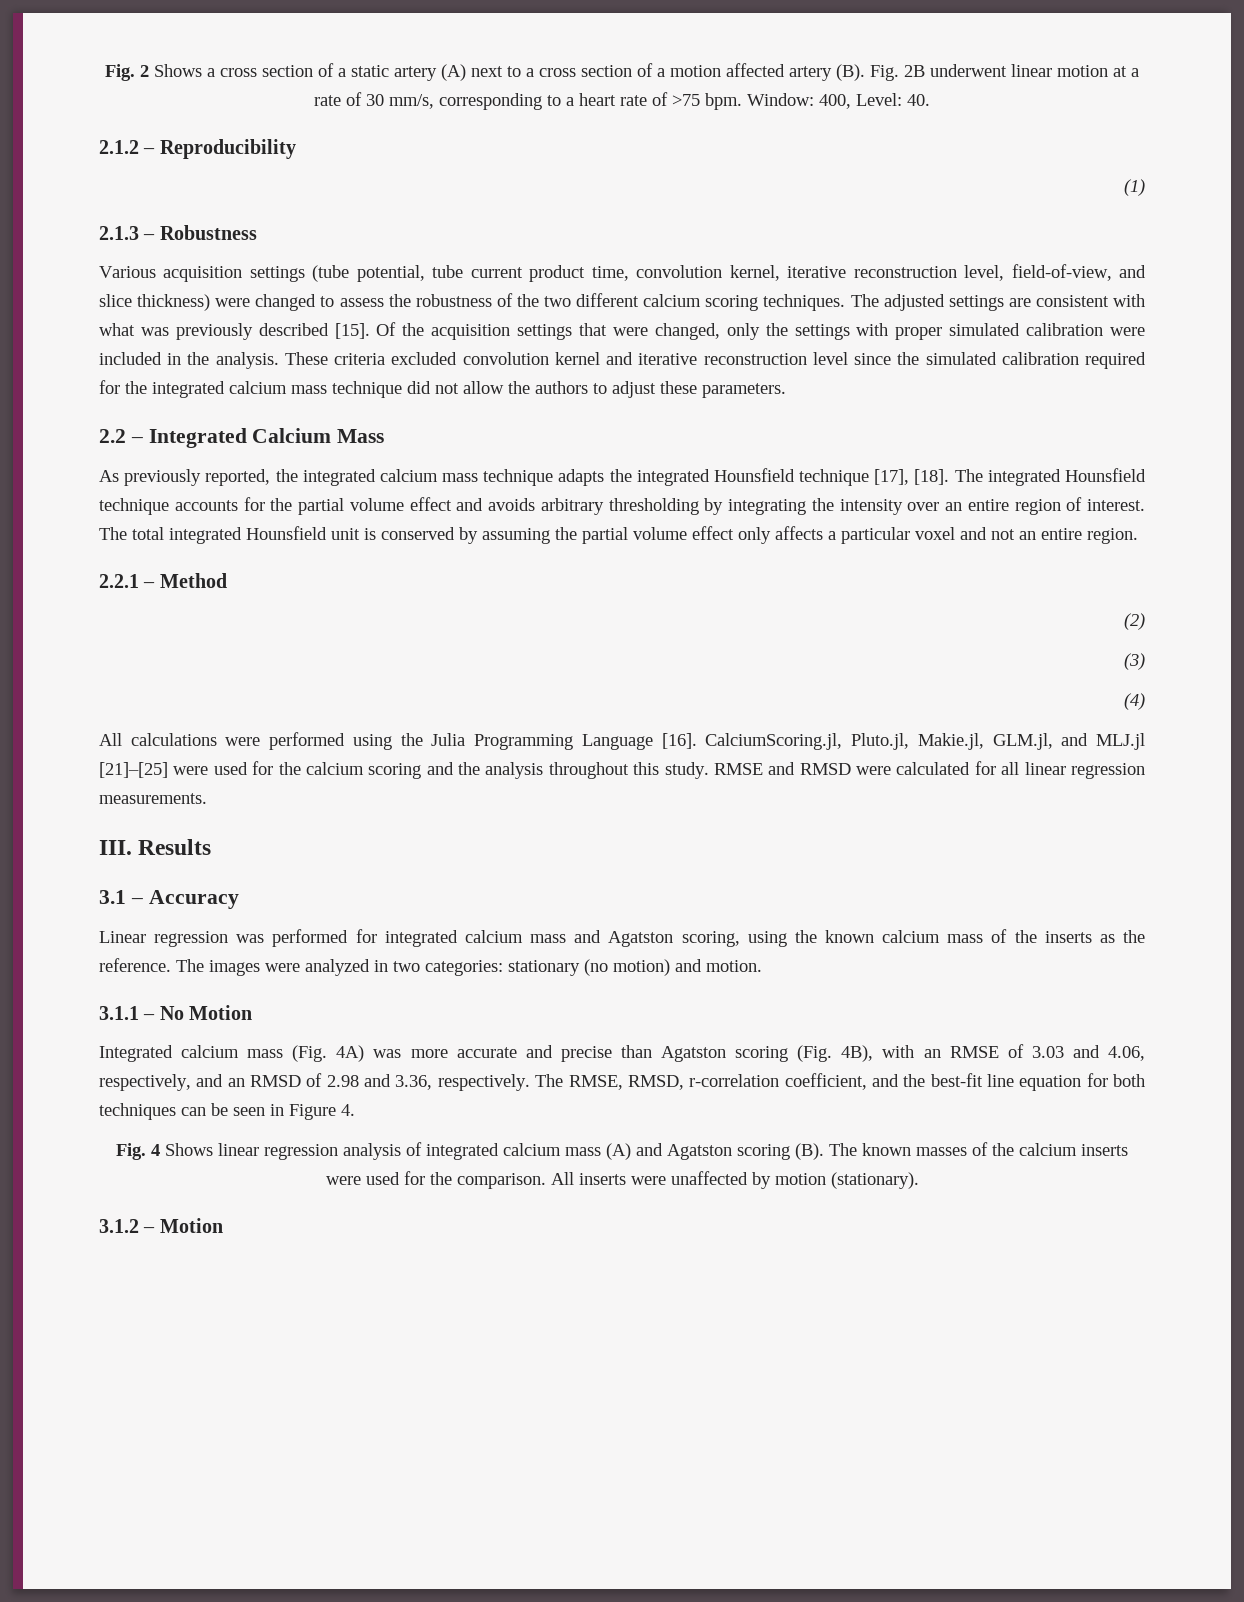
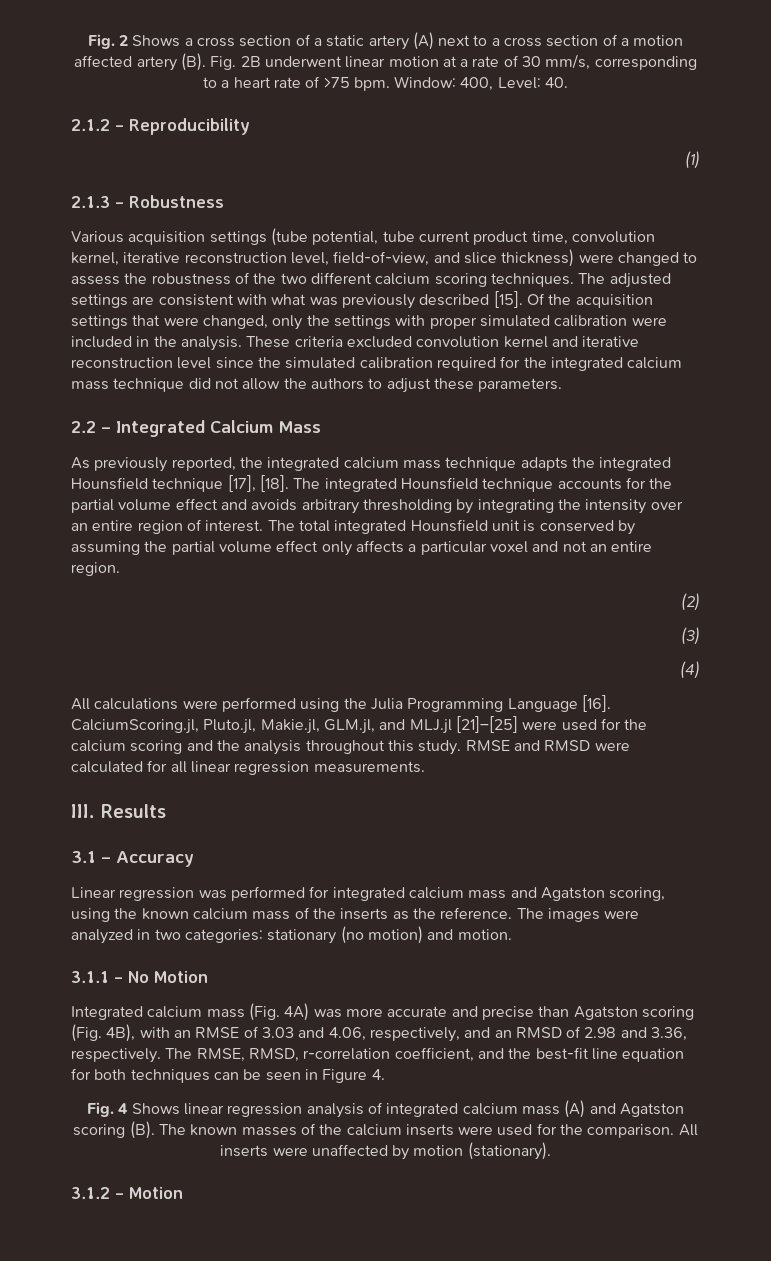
[99,573,227,588] // 2.2.1 – Method -> (120, 569) none

